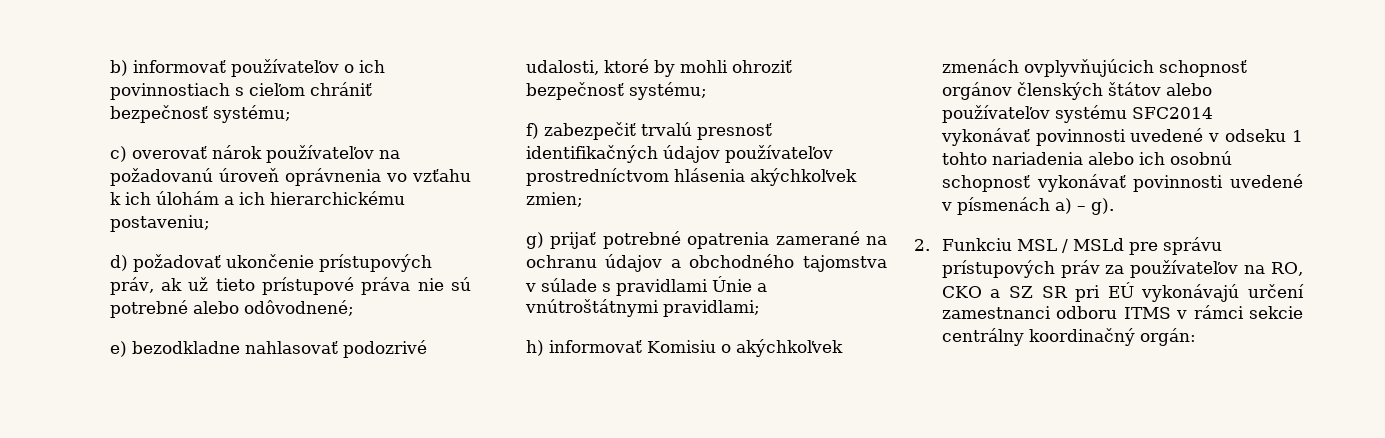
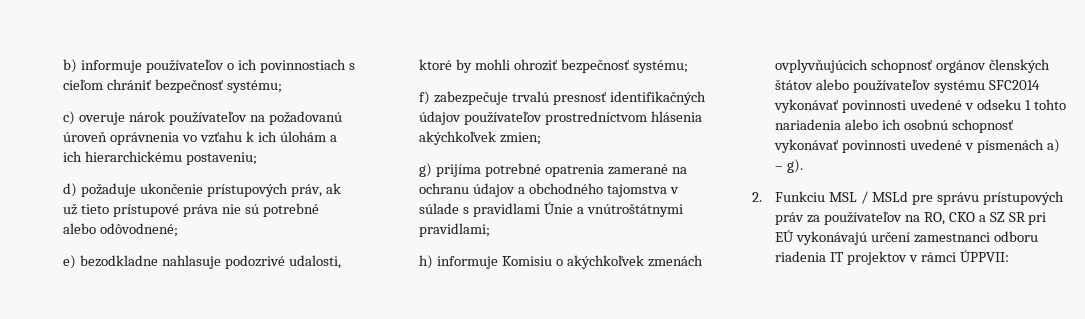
[132,60,226,73] informovať -> [81,60,143,73] informuje
[131,146,207,159] overovať -> [79,112,126,125] overuje
[132,254,221,272] požadovať -> [81,183,137,197] požaduje
[244,341,338,354] nahlasovať -> [162,255,222,269] nahlasuje
[543,122,636,140] zabezpečiť -> [434,91,509,105] zabezpečuje
[550,232,597,249] prijať -> [436,164,482,177] prijíma
[548,340,642,353] informovať -> [437,256,499,269] informuje
[1123,305,1303,319] [941,328,1196,346] ITMS v rámci sekcie centrálny koordinačný orgán: -> [775,250,1009,265] riadenia IT projektov v rámci ÚPPVII:

